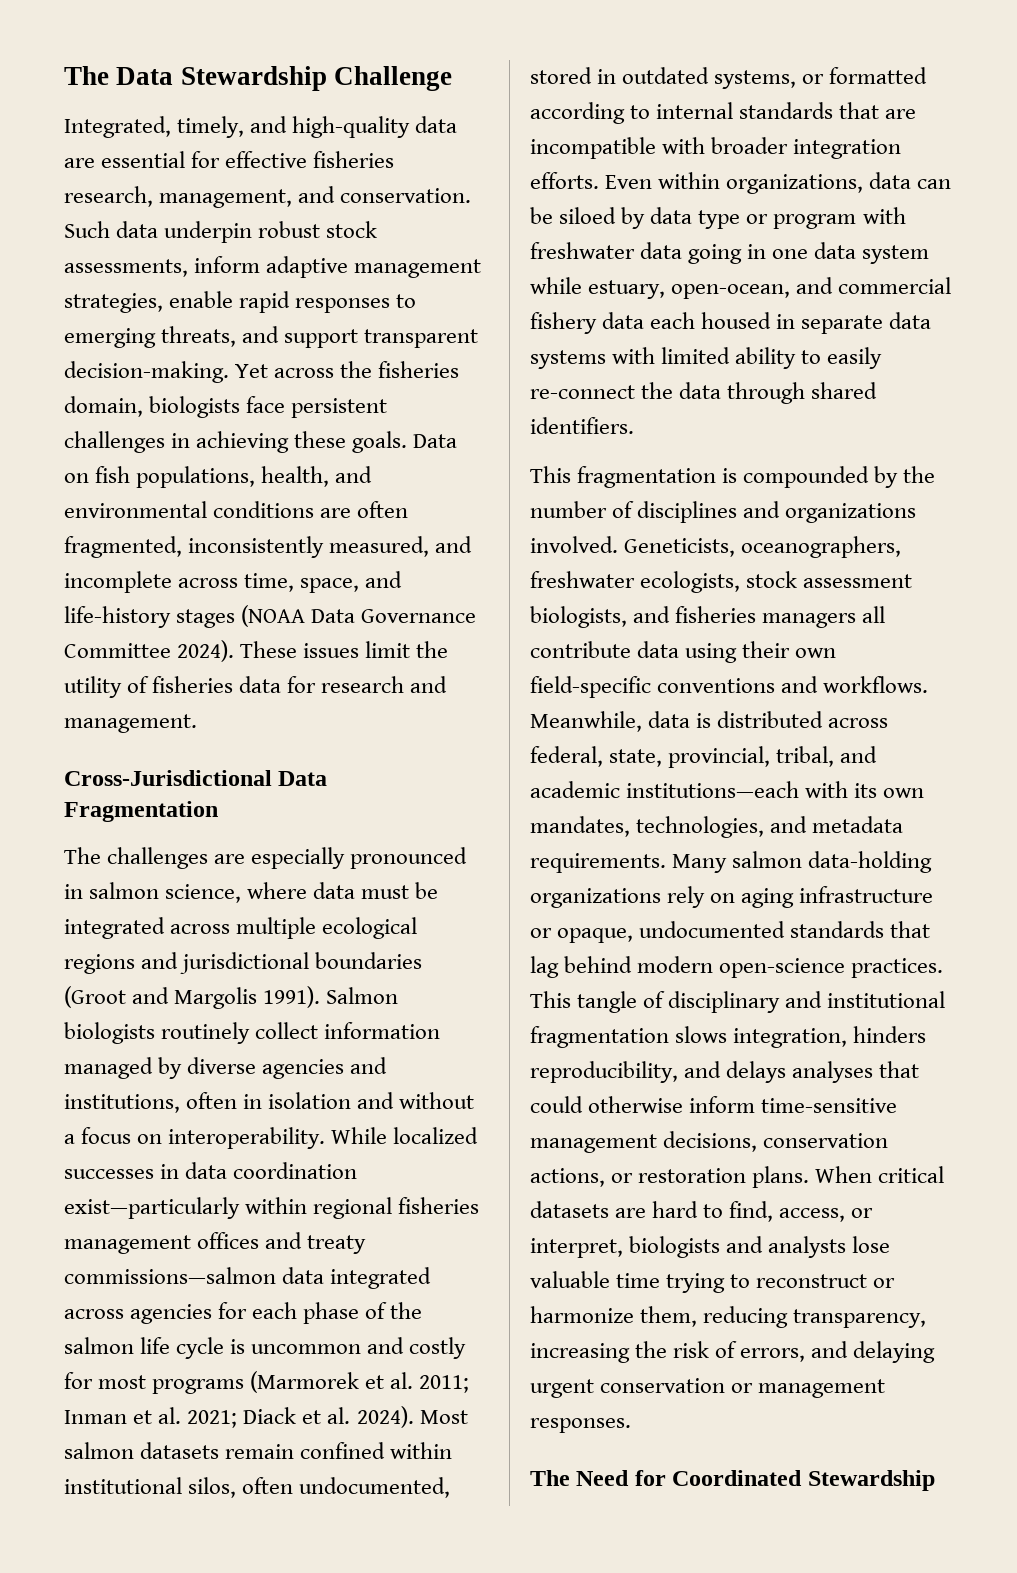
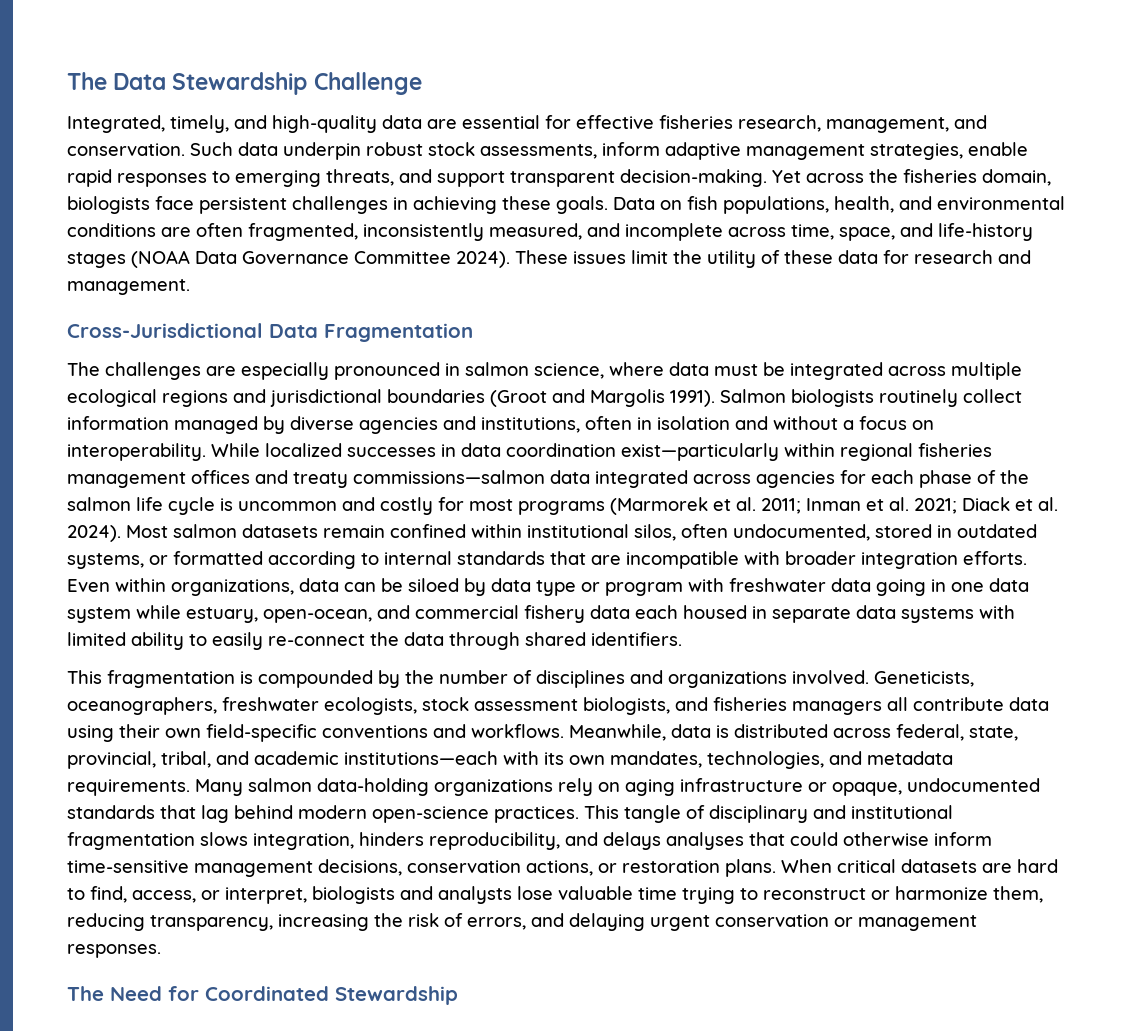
[152,676,234,693] fisheries -> [784,250,833,264] these

